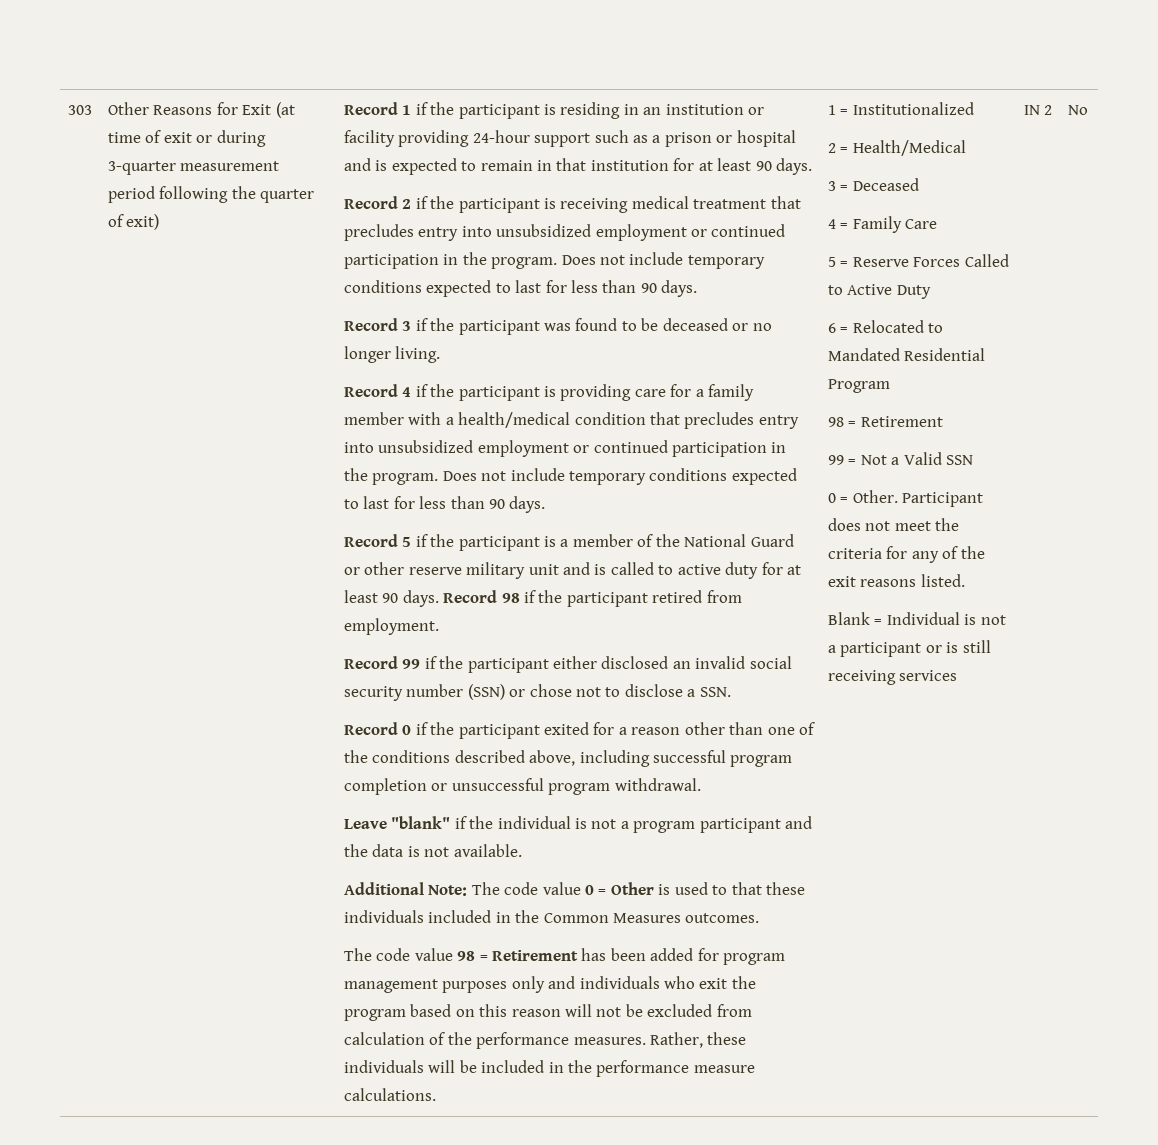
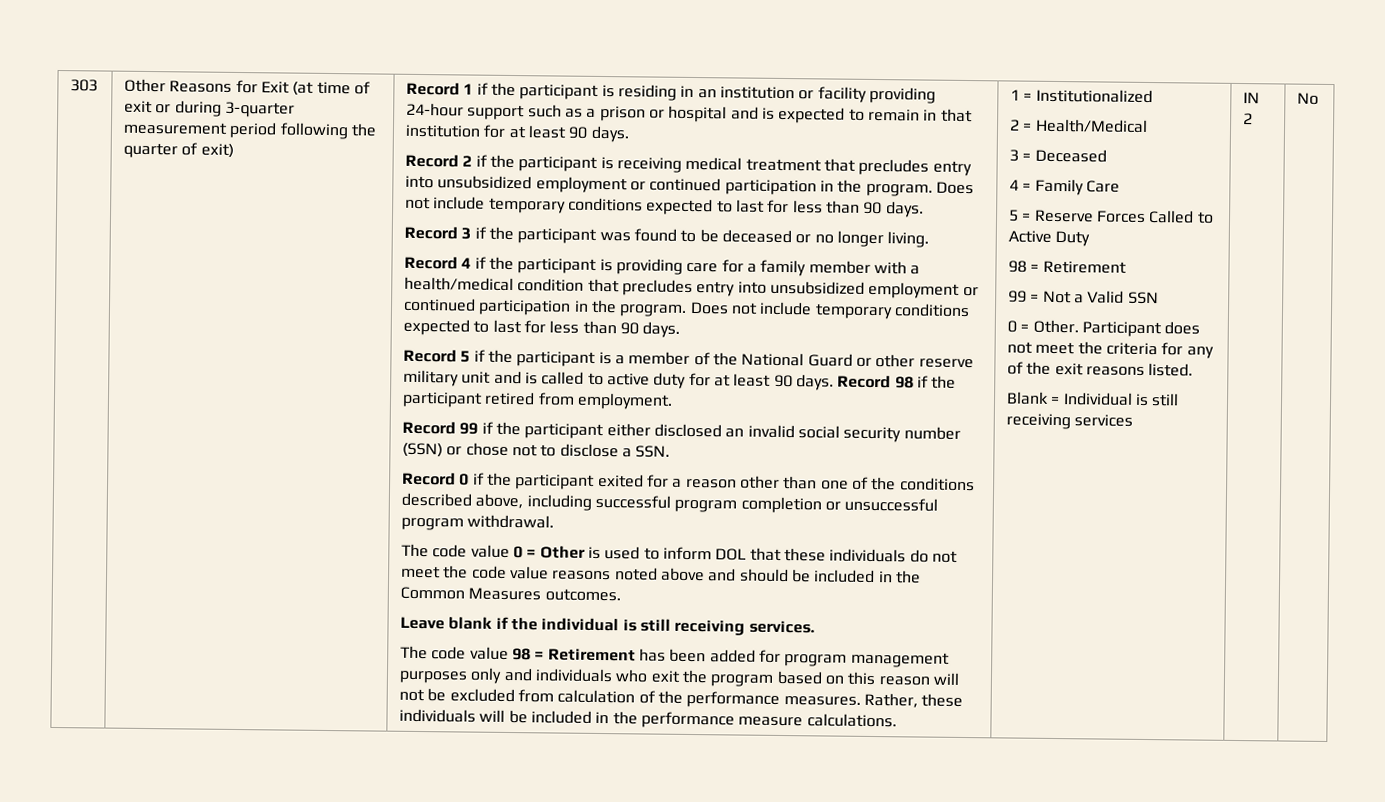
[343,816,813,833] [343,844,522,857] [343,882,468,896] Leave "blank" if the individual is not a program participant and the data is not available. // Additional Note: -> (555, 521) none
(728, 890) none -> [662,546,747,561] inform DOL
(424, 916) none -> [909,549,958,563] [401,565,811,583] do not meet the code value reasons noted above and should be
(760, 918) none -> [400,616,815,636] // Leave blank if the individual is still receiving services.
[827,320,944,333] [827,348,986,361] [827,379,890,393] // 6 = Relocated to Mandated Residential Program -> (1091, 238) none
[980,615,1006,625] [827,642,959,657] not a participant or is -> (1150, 400) none

